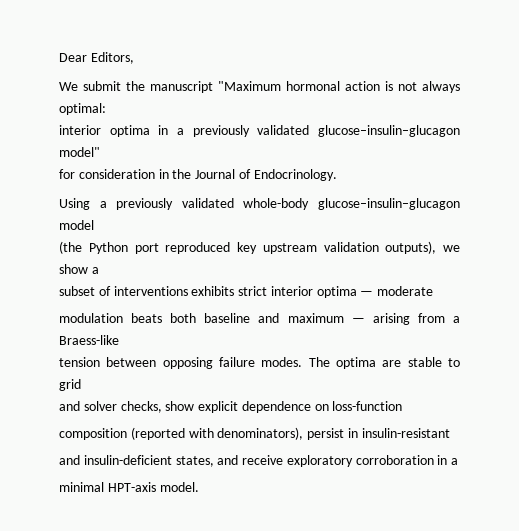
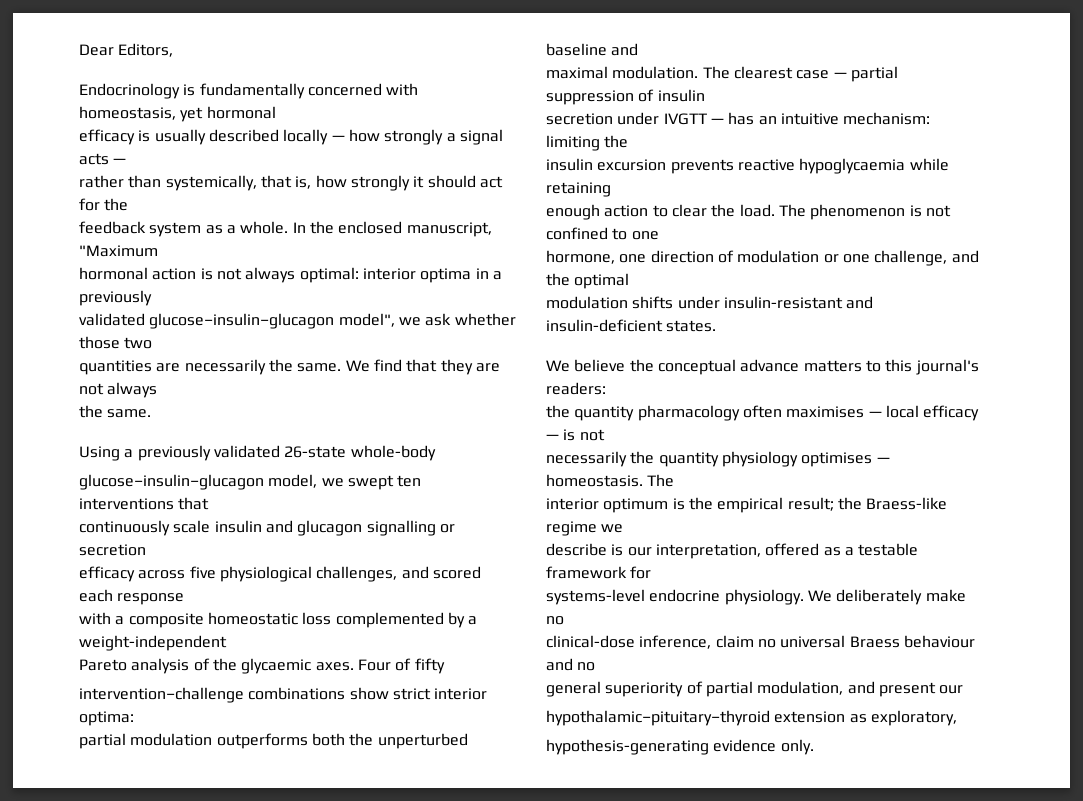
[59,81,213,93] We submit the manuscript -> [79,83,419,99] [79,106,276,122] [79,129,503,145] [79,153,127,165] [79,175,503,191] [79,198,129,211] [79,221,492,237] Endocrinology is fundamentally concerned with homeostasis, yet hormonal // efficacy is usually described locally — how strongly a signal acts — // rather than systemically, that is, how strongly it should act for the // feedback system as a whole. In the enclosed manuscript,
(281, 86) none -> (158, 251) //
(106, 109) // -> (359, 275) none
(250, 131) none -> (152, 298) //
[59,147,100,157] [59,169,337,181] model" // for consideration in the Journal of Endocrinology. -> [338,313,516,327] [79,336,153,349] [79,359,500,375] [79,382,158,398] [79,405,152,418] model", we ask whether those two // quantities are necessarily the same. We find that they are not always // the same.
(234, 203) none -> [284,446,347,458] 26-state
[318,198,460,210] [59,220,94,230] [59,241,460,254] [59,264,99,274] [59,286,434,298] [59,313,460,325] [59,335,119,345] [59,357,460,369] [59,379,81,391] [59,401,403,413] [59,427,358,440] glucose–insulin–glucagon model // (the Python port reproduced key upstream validation outputs), we show a // subset of interventions exhibits strict interior optima — moderate // modulation beats both baseline and maximum — arising from a Braess-like // tension between opposing failure modes. The optima are stable to grid // and solver checks, show explicit dependence on loss-function // composition (reported with denominators), persist in -> [79,474,422,490] [79,497,210,510] [79,520,455,536] [79,544,146,556] [79,566,481,582] [79,589,185,605] [79,612,478,628] [79,635,227,651] [79,658,445,674] [79,687,488,703] [79,711,134,726] [79,733,468,749] [546,43,639,56] [546,66,898,82] [546,89,705,105] [546,112,931,125] [546,135,629,151] [546,158,949,174] [546,182,611,197] [546,204,951,220] [546,227,659,240] [546,250,979,266] [546,273,630,289] [546,296,720,309] // glucose–insulin–glucagon model, we swept ten interventions that // continuously scale insulin and glucagon signalling or secretion // efficacy across five physiological challenges, and scored each response // with a composite homeostatic loss complemented by a weight-independent // Pareto analysis of the glycaemic axes. Four of fifty // intervention–challenge combinations show strict interior optima: // partial modulation outperforms both the unperturbed baseline and // maximal modulation. The clearest case — partial suppression of insulin // secretion under IVGTT — has an intuitive mechanism: limiting the // insulin excursion prevents reactive hypoglycaemia while retaining // enough action to clear the load. The phenomenon is not confined to one // hormone, one direction of modulation or one challenge, and the optimal // modulation shifts under
(450, 433) // -> (843, 302) none
[175,455,459,467] [59,482,199,492] states, and receive exploratory corroboration in a // minimal HPT-axis model. -> [666,320,717,332] [546,359,979,375] [546,382,606,395] [546,405,980,421] [546,429,605,441] [546,451,890,467] [546,474,675,487] [546,497,948,513] [546,521,624,536] [546,543,919,559] [546,566,652,579] [546,589,966,605] [546,616,564,625] [546,635,975,649] [546,658,596,671] [546,681,964,697] [546,710,957,726] [546,739,814,755] states. // We believe the conceptual advance matters to this journal's readers: // the quantity pharmacology often maximises — local efficacy — is not // necessarily the quantity physiology optimises — homeostasis. The // interior optimum is the empirical result; the Braess-like regime we // describe is our interpretation, offered as a testable framework for // systems-level endocrine physiology. We deliberately make no // clinical-dose inference, claim no universal Braess behaviour and no // general superiority of partial modulation, and present our // hypothalamic–pituitary–thyroid extension as exploratory, // hypothesis-generating evidence only.

